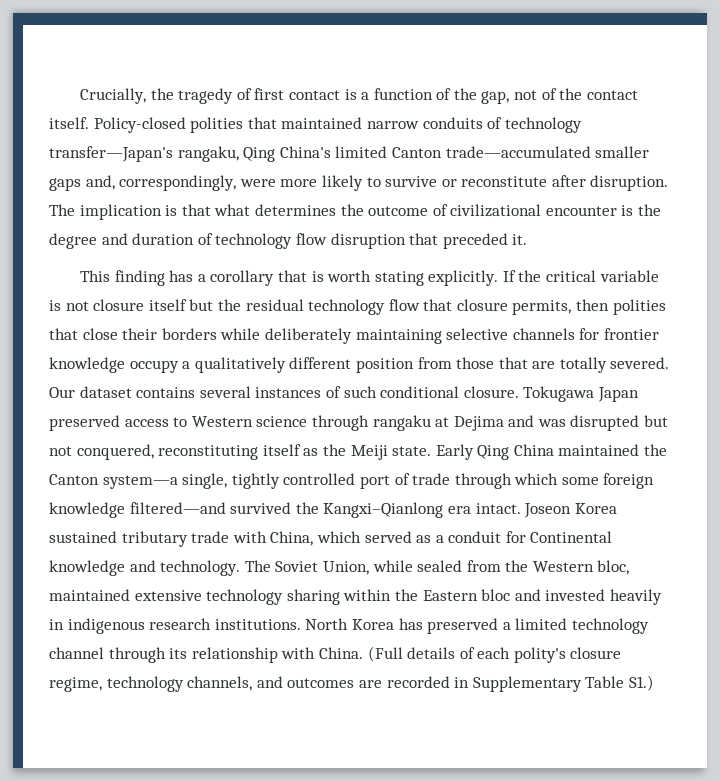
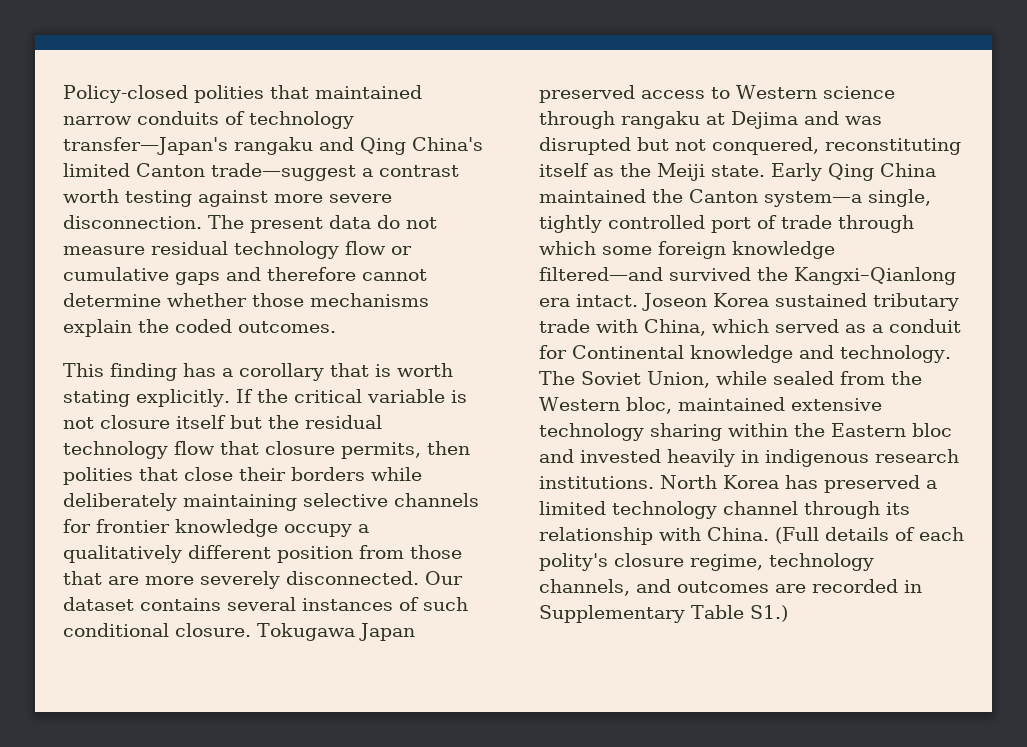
[79,88,638,104] [49,117,89,129] Crucially, the tragedy of first contact is a function of the gap, not of the contact itself. -> (63, 94) none
[177,146,239,162] rangaku, -> [234,137,354,155] rangaku and
[445,146,650,158] [49,175,669,191] [49,204,662,220] [49,233,528,249] trade—accumulated smaller gaps and, correspondingly, were more likely to survive or reconstitute after disruption. The implication is that what determines the outcome of civilizational encounter is the degree and duration of technology flow disruption that preceded it. -> [211,163,459,181] [63,189,392,207] [63,215,437,233] [63,241,412,259] [63,267,427,285] [63,293,429,307] [63,319,336,337] trade—suggest a contrast worth testing against more severe disconnection. The present data do not measure residual technology flow or cumulative gaps and therefore cannot determine whether those mechanisms explain the coded outcomes.
[559,357,670,373] totally severed. -> [145,571,419,589] more severely disconnected.

